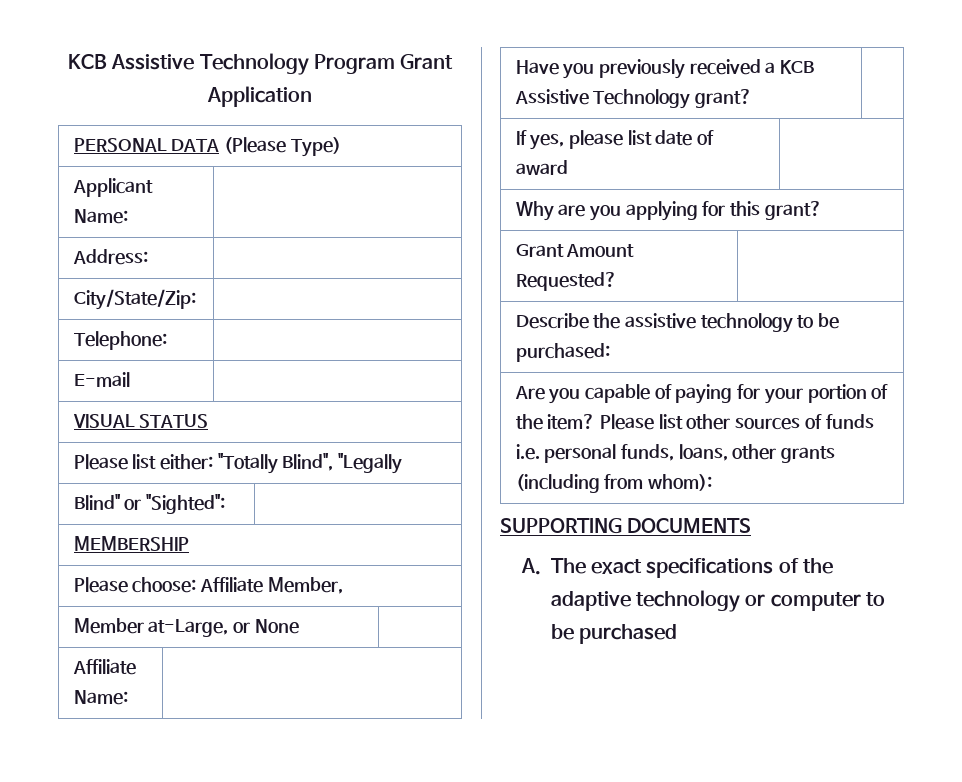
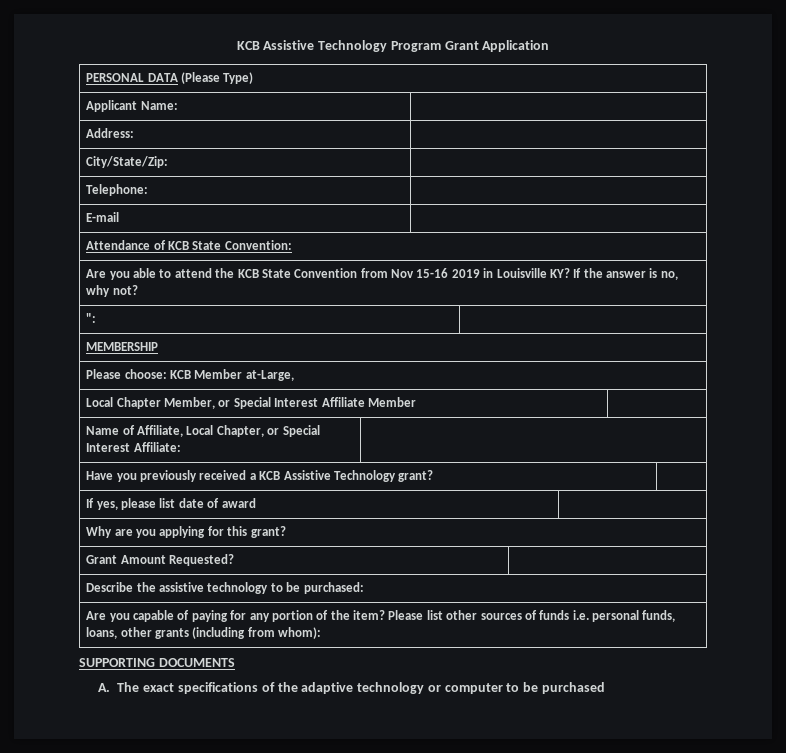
[72,414,209,428] [73,453,403,474] [73,494,225,514] VISUAL STATUS // Please list either: "Totally Blind", "Legally // Blind" or "Sighted": -> [86,240,292,250] [86,268,678,280] [86,285,138,297] [86,313,97,323] Attendance of KCB State Convention: // Are you able to attend the KCB State Convention from Nov 15-16 2019 in Louisville KY? If the answer is no, why not? // ":
[199,577,343,594] Affiliate Member, // -> [170,370,192,379] KCB
[232,619,299,634] [72,659,136,675] [73,690,128,705] or None | // Affiliate Name: -> [86,397,416,409] [86,425,320,437] [86,442,181,452] // Local Chapter Member, or Special Interest Affiliate Member | // Name of Affiliate, Local Chapter, or Special Interest Affiliate:
[763,388,803,404] your -> [249,613,270,622] any

